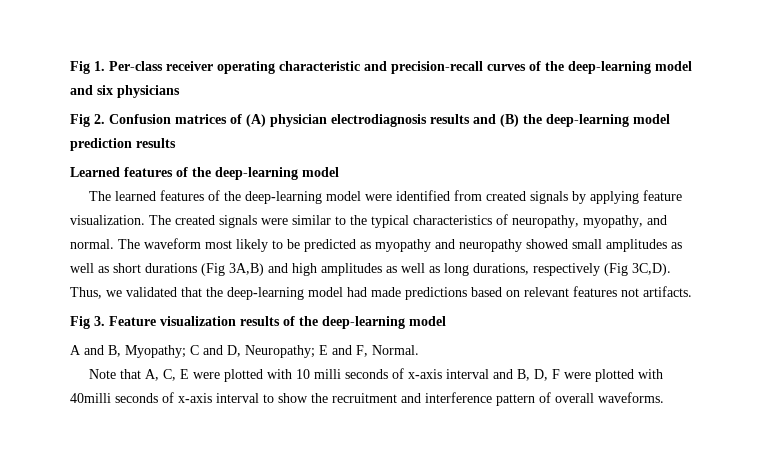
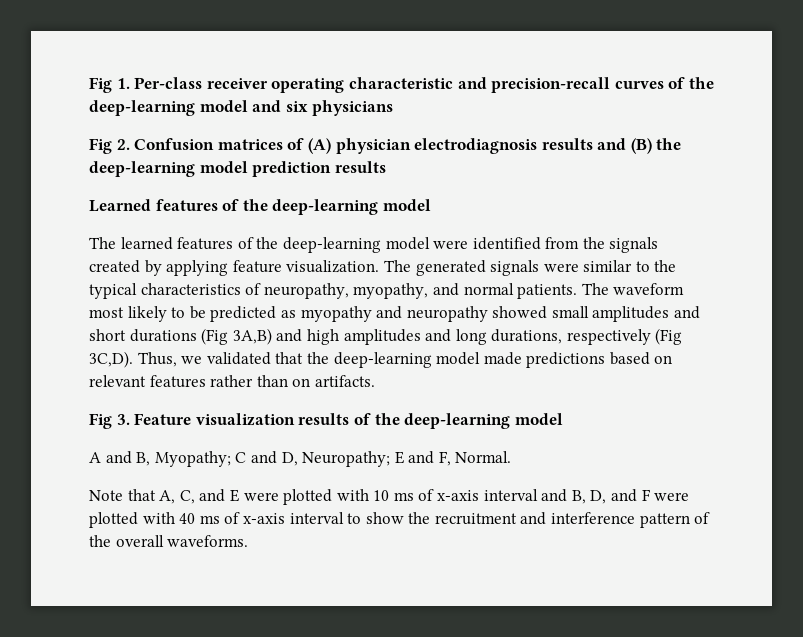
[485,191,568,204] created signals -> [582,237,659,253] [89,260,140,273] the signals created
[175,215,215,225] created -> [415,260,486,276] generated
[70,239,114,249] normal. -> [463,283,578,299] normal patients.
[671,242,682,249] [70,263,109,273] as well as -> [674,306,701,319] and
[386,263,440,273] as well as -> [425,329,452,342] and
[347,287,367,297] had -> (481, 358) none
[621,288,639,297] not -> [210,375,311,387] rather than on
(176, 375) none -> [199,489,226,502] and
[313,369,388,379] milli seconds -> [393,492,414,501] ms
(548, 375) none -> [611,489,638,502] and
[70,393,158,403] 40milli seconds -> [179,513,220,524] 40 ms
(551, 397) none -> [89,535,111,547] the

